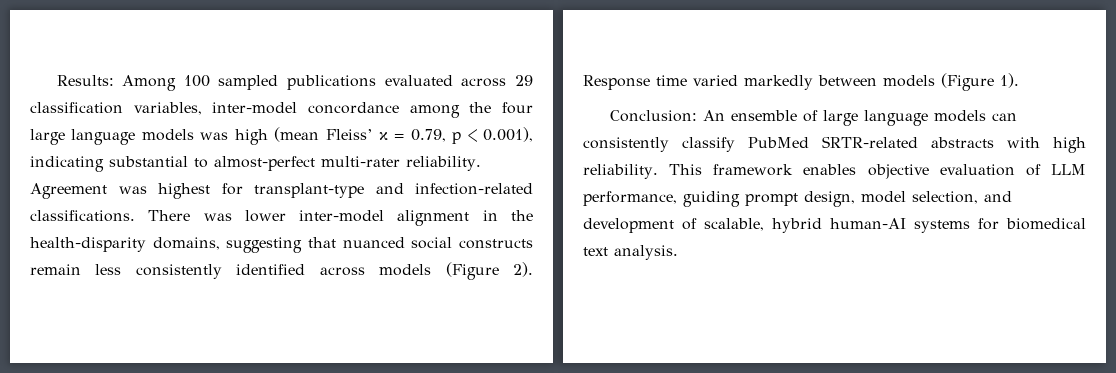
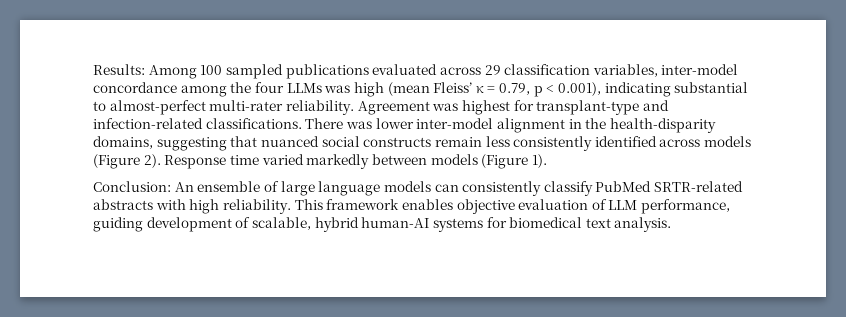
[30,129,194,145] large language models -> [286,83,322,93] LLMs
[745,191,1012,207] prompt design, model selection, and -> (143, 224) none

